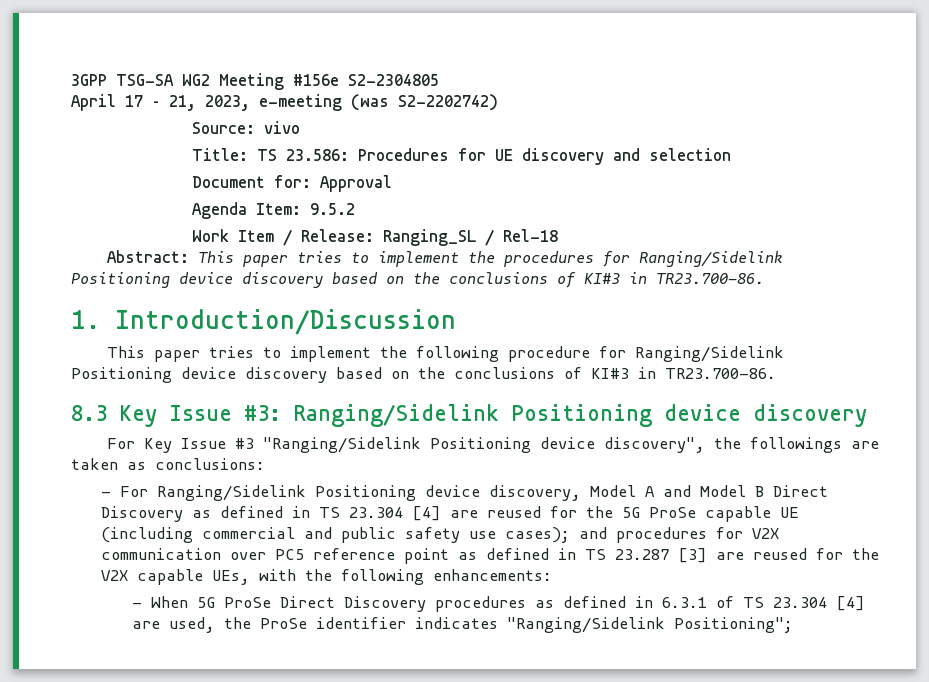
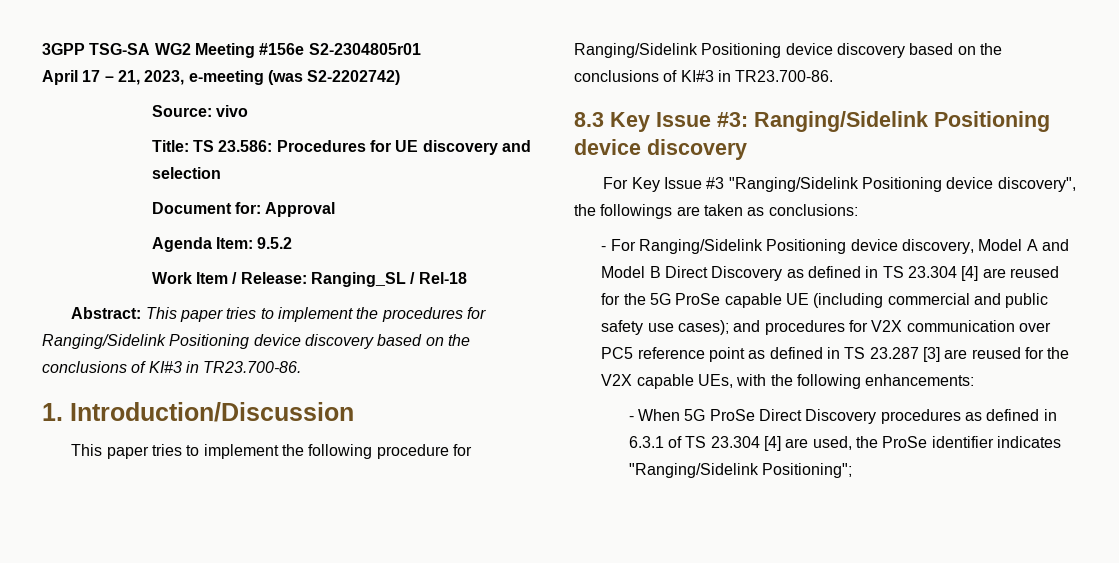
[348,74,439,86] S2-2304805 -> [308,43,421,55] S2-2304805r01

